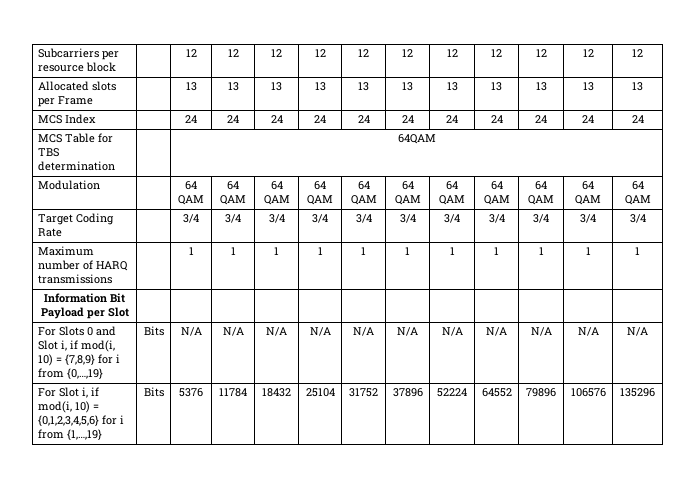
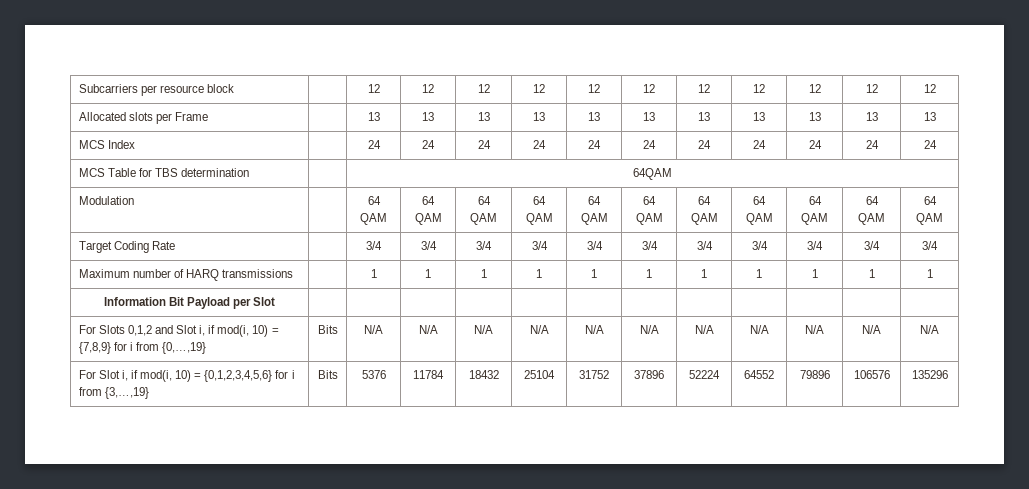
[87,327,94,336] 0 -> [127,325,152,336] 0,1,2
[67,429,103,440] {1,…,19} -> [104,387,149,399] {3,…,19}

